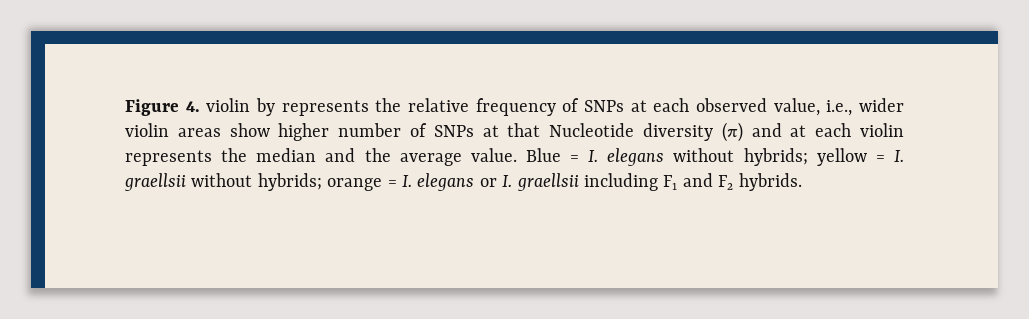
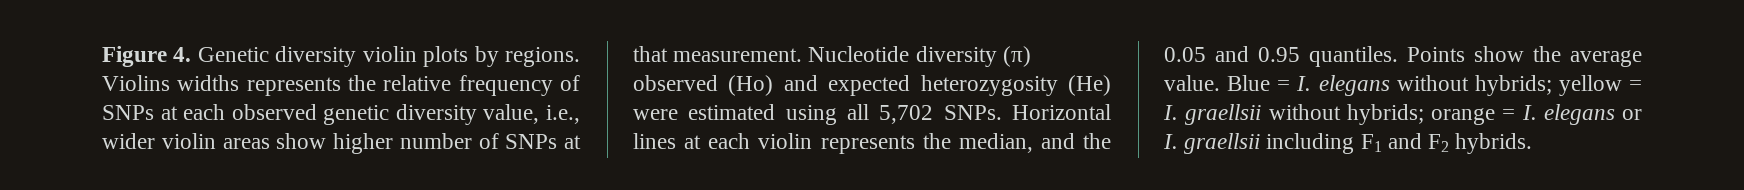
[206,98,275,116] violin by -> [197,46,580,67] [102,75,240,91] Genetic diversity violin plots by regions. Violins widths
(767, 105) none -> [323,104,477,125] genetic diversity
(541, 130) none -> [673,48,803,62] measurement.
[751,123,782,137] and -> [633,75,1111,96] [633,104,1111,125] [633,133,676,149] observed (Ho) and expected heterozygosity (He) were estimated using all 5,702 SNPs. Horizontal lines
[256,148,317,162] median -> [958,133,1033,153] median,
(391, 155) none -> [1164,46,1561,67] 0.05 and 0.95 quantiles. Points show the

